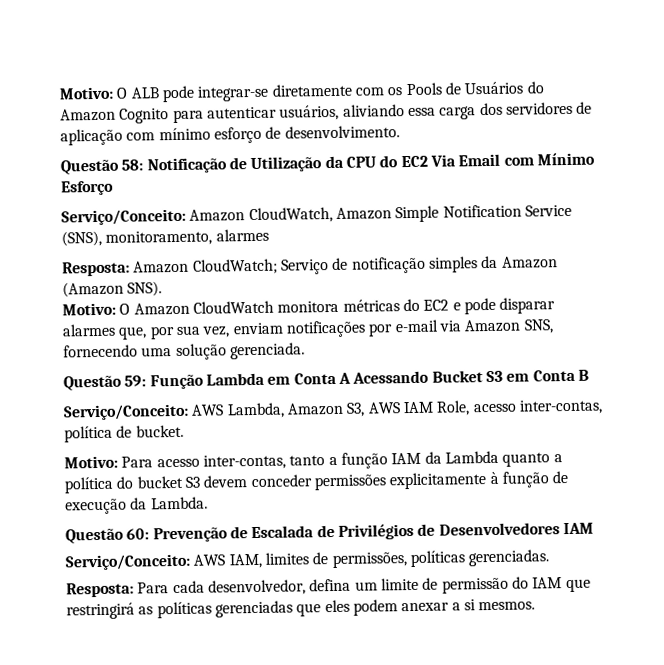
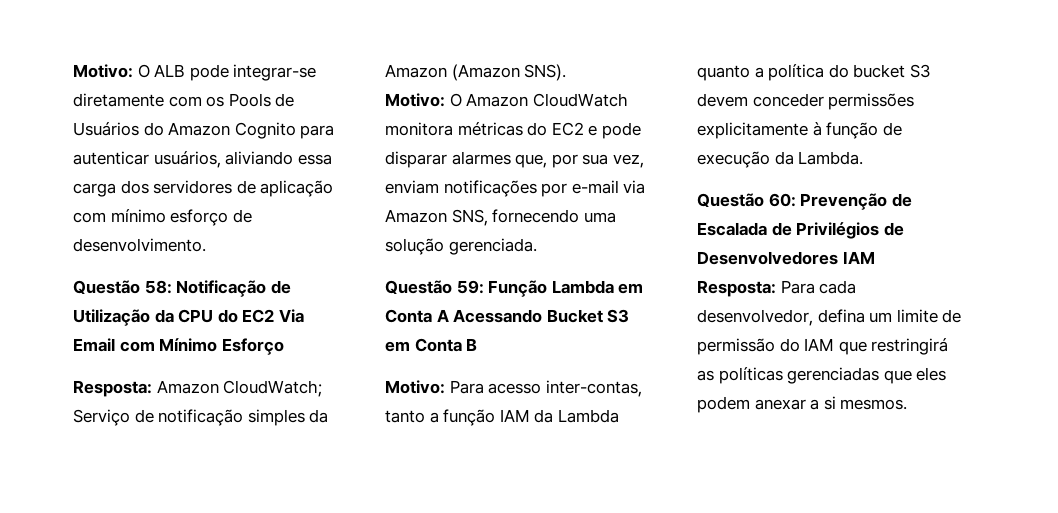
[61,204,572,226] [61,228,269,247] // Serviço/Conceito: Amazon CloudWatch, Amazon Simple Notification Service (SNS), monitoramento, alarmes -> (284, 346) none
[63,399,603,421] [64,424,184,443] // Serviço/Conceito: AWS Lambda, Amazon S3, AWS IAM Role, acesso inter-contas, política de bucket. -> (478, 344) none
[65,549,550,571] // Serviço/Conceito: AWS IAM, limites de permissões, políticas gerenciadas. -> (875, 257) none

